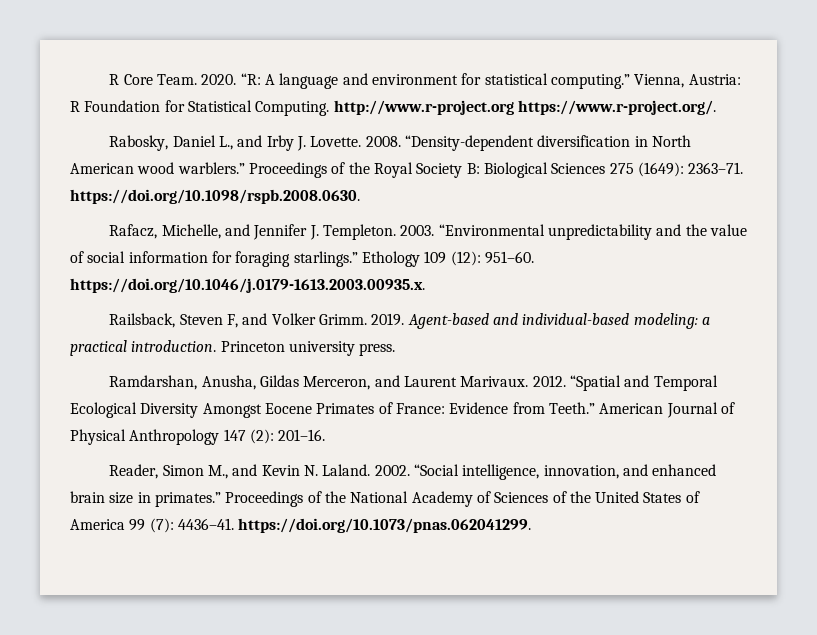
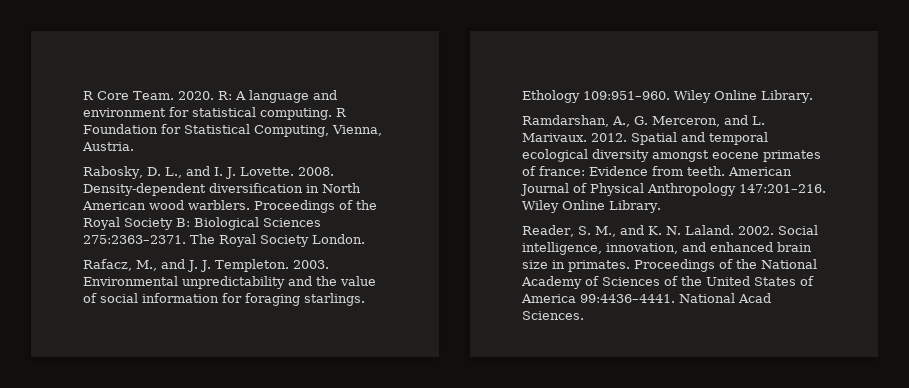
[240,73,261,85] “R: -> [218,91,232,100] R:
[550,74,741,89] computing.” Vienna, Austria: -> [260,108,332,120] computing.
[255,100,716,116] Computing. http://www.r-project.org https://www.r-project.org/. -> [254,125,382,137] [82,142,134,151] Computing, Vienna, Austria.
[172,135,216,147] Daniel -> [146,167,161,176] D.
[266,135,294,151] Irby -> [213,167,223,176] I.
[404,135,534,151] “Density-dependent -> [83,183,206,196] Density-dependent
[177,162,245,174] warblers.” -> [188,200,250,210] warblers.
[609,162,744,177] [70,189,360,204] [109,224,308,240] 275 (1649): 2363–71. https://doi.org/10.1098/rspb.2008.0630. // Rafacz, Michelle, and Jennifer -> [83,234,365,247] [83,259,198,272] 275:2363–2371. The Royal Society London. // Rafacz, M., and J.
[438,224,545,236] “Environmental -> [83,276,178,286] Environmental
[293,251,534,267] [70,278,425,293] [109,313,710,329] [70,340,396,356] starlings.” Ethology 109 (12): 951–60. https://doi.org/10.1046/j.0179-1613.2003.00935.x. // Railsback, Steven F, and Volker Grimm. 2019. Agent-based and individual-based modeling: a practical introduction. Princeton university press. -> [304,293,365,306] [522,90,813,103] starlings. Ethology 109:951–960. Wiley Online Library.
[201,375,299,390] Anusha, Gildas -> [612,116,648,127] A., G.
[403,376,457,387] Laurent -> [752,116,765,125] L.
[569,375,718,391] [70,402,445,418] “Spatial and Temporal Ecological Diversity Amongst Eocene Primates of France: -> [631,132,768,145] [522,149,821,162] [522,166,585,176] Spatial and temporal ecological diversity amongst eocene primates of france:
[548,402,595,414] Teeth.” -> [687,166,725,176] teeth.
[223,429,326,444] 147 (2): 201–16. -> [739,184,826,193] [522,200,661,213] 147:201–216. Wiley Online Library.
[162,464,300,479] Simon M., and Kevin -> [577,225,662,237] S. M., and K.
[413,464,459,476] “Social -> [777,225,818,235] Social
[154,492,221,507] primates.” -> [568,260,630,272] primates.
[129,518,532,533] 99 (7): 4436–41. https://doi.org/10.1073/pnas.062041299. -> [580,293,771,303] [522,311,584,320] 99:4436–4441. National Acad Sciences.

